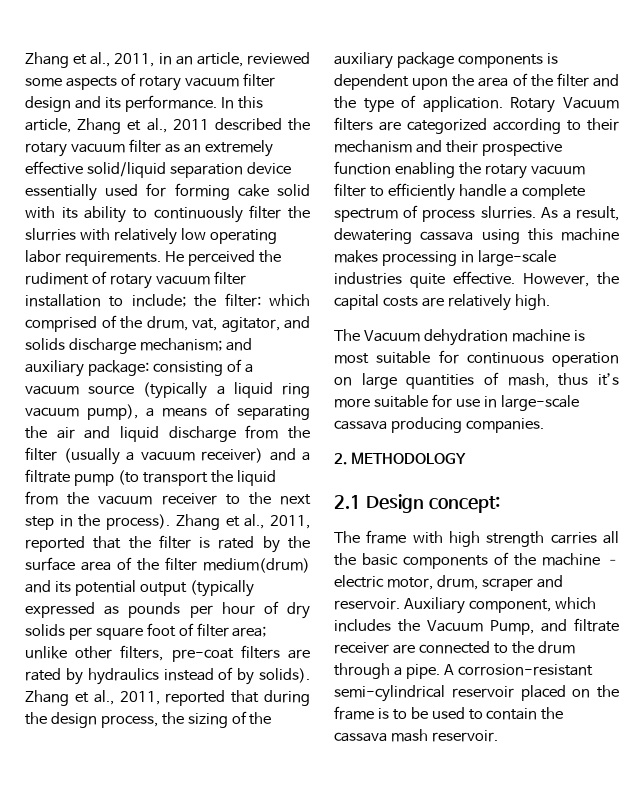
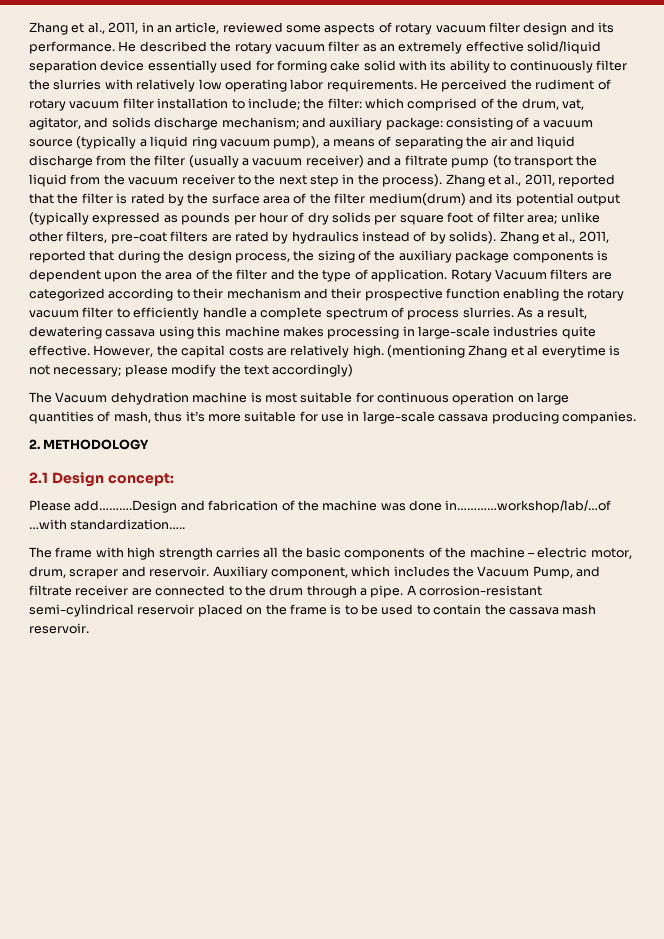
[220,96,263,109] [25,118,209,134] In this article, Zhang et al., 2011 -> [118,41,137,52] He
(550, 302) none -> [387,345,620,358] [29,364,354,377] (mentioning Zhang et al everytime is not necessary; please modify the text accordingly)
(500, 504) none -> [29,500,612,513] [29,519,186,530] // Please add……….Design and fabrication of the machine was done in…………workshop/lab/…of …with standardization…..

